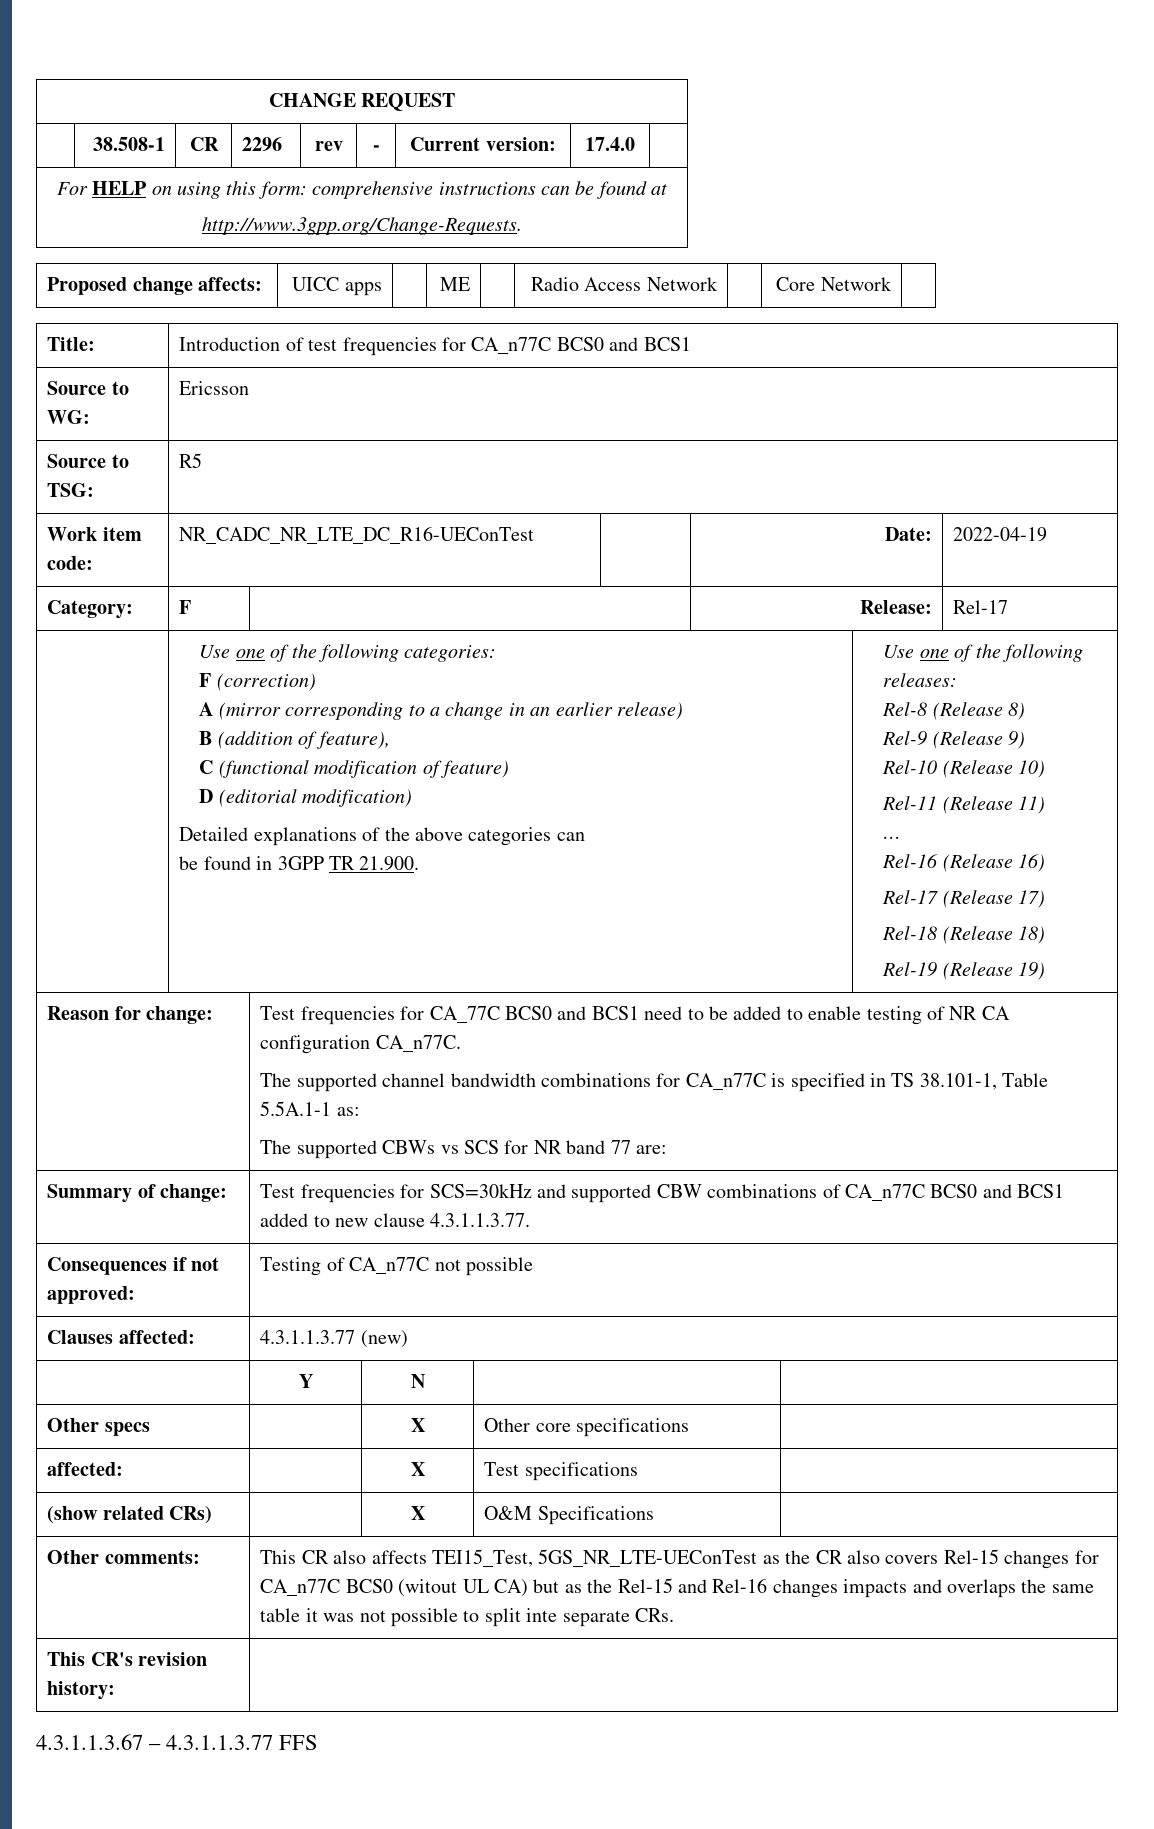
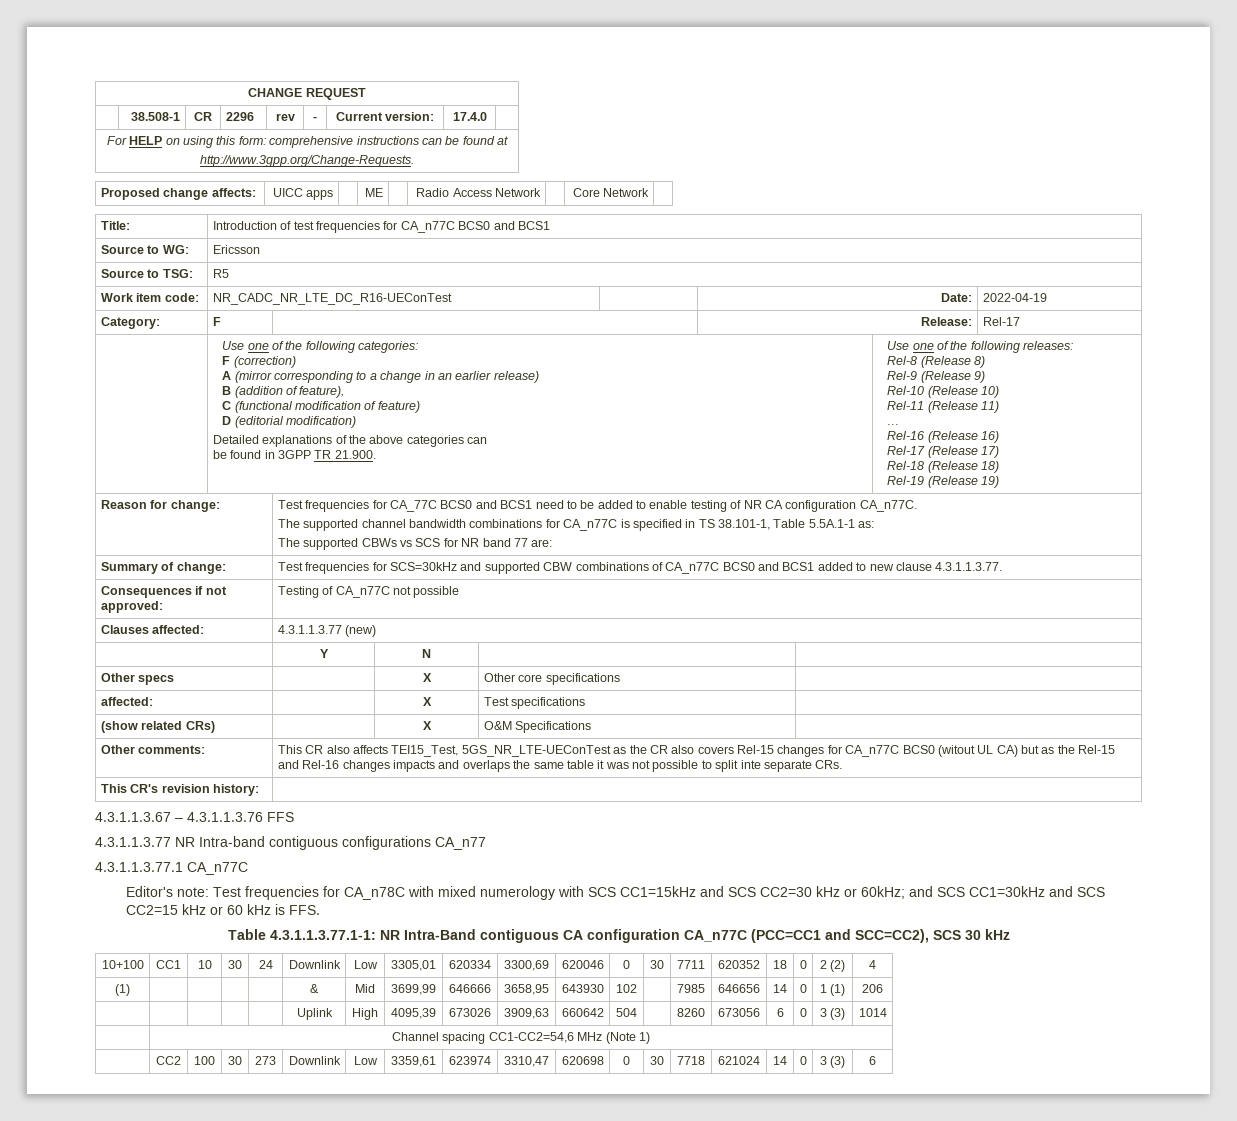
[166,1735,319,1750] 4.3.1.1.3.77 FFS -> [187,812,294,822] [95,836,486,850] [95,862,248,875] [126,886,1106,900] [126,904,321,915] [227,929,1010,943] [101,960,144,969] [156,960,181,969] [197,960,212,969] [228,960,242,969] [258,960,273,969] [288,960,341,969] [353,960,378,969] [391,960,436,971] [449,960,491,969] [504,960,549,971] [561,960,604,969] [623,960,630,969] [650,960,664,969] [677,960,705,969] [718,960,760,969] [773,960,787,969] [799,960,807,969] [819,960,846,972] [869,960,876,969] [115,984,130,996] [310,984,319,993] [355,984,375,993] [391,984,436,995] [449,984,491,993] [504,984,549,995] [561,984,604,993] [616,984,637,993] [677,984,705,993] [718,984,760,993] [773,984,787,993] [799,984,807,993] [819,984,846,996] [862,984,883,993] [296,1008,333,1020] [352,1008,378,1020] [391,1008,436,1019] [449,1008,491,1017] [504,1008,549,1019] [561,1008,604,1017] [616,1008,637,1017] [677,1008,705,1017] [718,1008,760,1017] [776,1008,784,1017] [799,1008,807,1017] [819,1008,846,1020] [858,1008,887,1017] [392,1032,650,1044] [156,1056,181,1065] [194,1056,215,1065] [228,1056,242,1065] [255,1056,276,1065] [288,1056,341,1065] [353,1056,378,1065] [391,1056,436,1067] [449,1056,491,1065] [504,1056,549,1067] [561,1056,604,1065] [623,1056,630,1065] [650,1056,664,1065] [677,1056,705,1065] [718,1056,760,1065] [773,1056,787,1065] [799,1056,807,1065] [819,1056,846,1068] [869,1056,876,1065] 4.3.1.1.3.76 FFS // 4.3.1.1.3.77 NR Intra-band contiguous configurations CA_n77 // 4.3.1.1.3.77.1 CA_n77C // Editor's note: Test frequencies for CA_n78C with mixed numerology with SCS CC1=15kHz and SCS CC2=30 kHz or 60kHz; and SCS CC1=30kHz and SCS CC2=15 kHz or 60 kHz is FFS. // Table 4.3.1.1.3.77.1-1: NR Intra-Band contiguous CA configuration CA_n77C (PCC=CC1 and SCC=CC2), SCS 30 kHz // 10+100 | CC1 | 10 | 30 | 24 | Downlink | Low | 3305,01 | 620334 | 3300,69 | 620046 | 0 | 30 | 7711 | 620352 | 18 | 0 | 2 (2) | 4 // (1) | | | | | & | Mid | 3699,99 | 646666 | 3658,95 | 643930 | 102 | | 7985 | 646656 | 14 | 0 | 1 (1) | 206 // | | | | | Uplink | High | 4095,39 | 673026 | 3909,63 | 660642 | 504 | | 8260 | 673056 | 6 | 0 | 3 (3) | 1014 // | Channel spacing CC1-CC2=54,6 MHz (Note 1) // | CC2 | 100 | 30 | 273 | Downlink | Low | 3359,61 | 623974 | 3310,47 | 620698 | 0 | 30 | 7718 | 621024 | 14 | 0 | 3 (3) | 6

